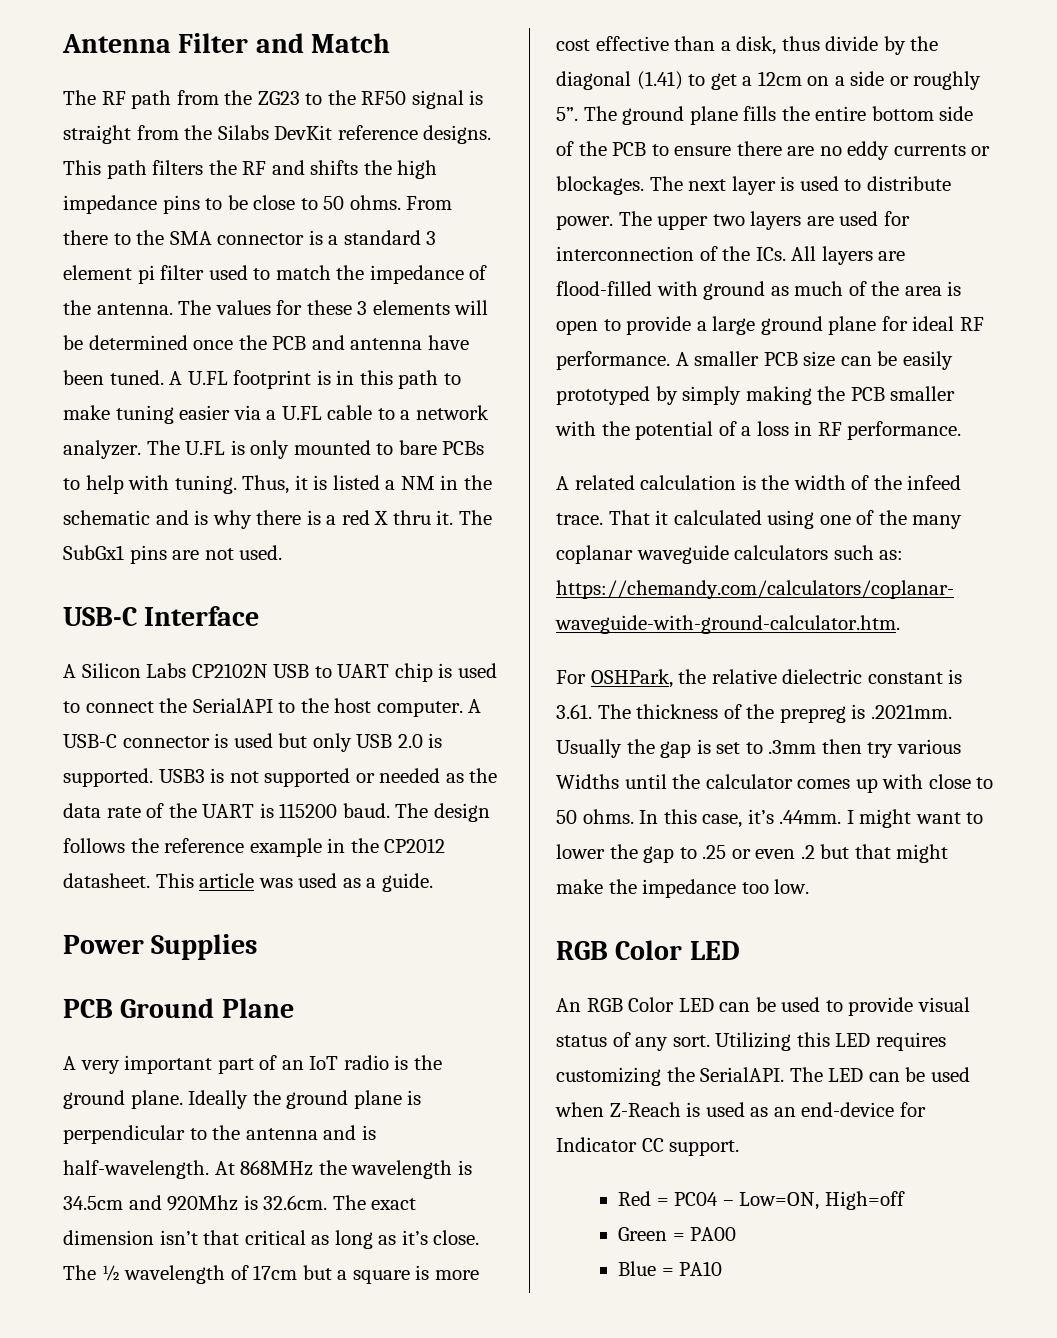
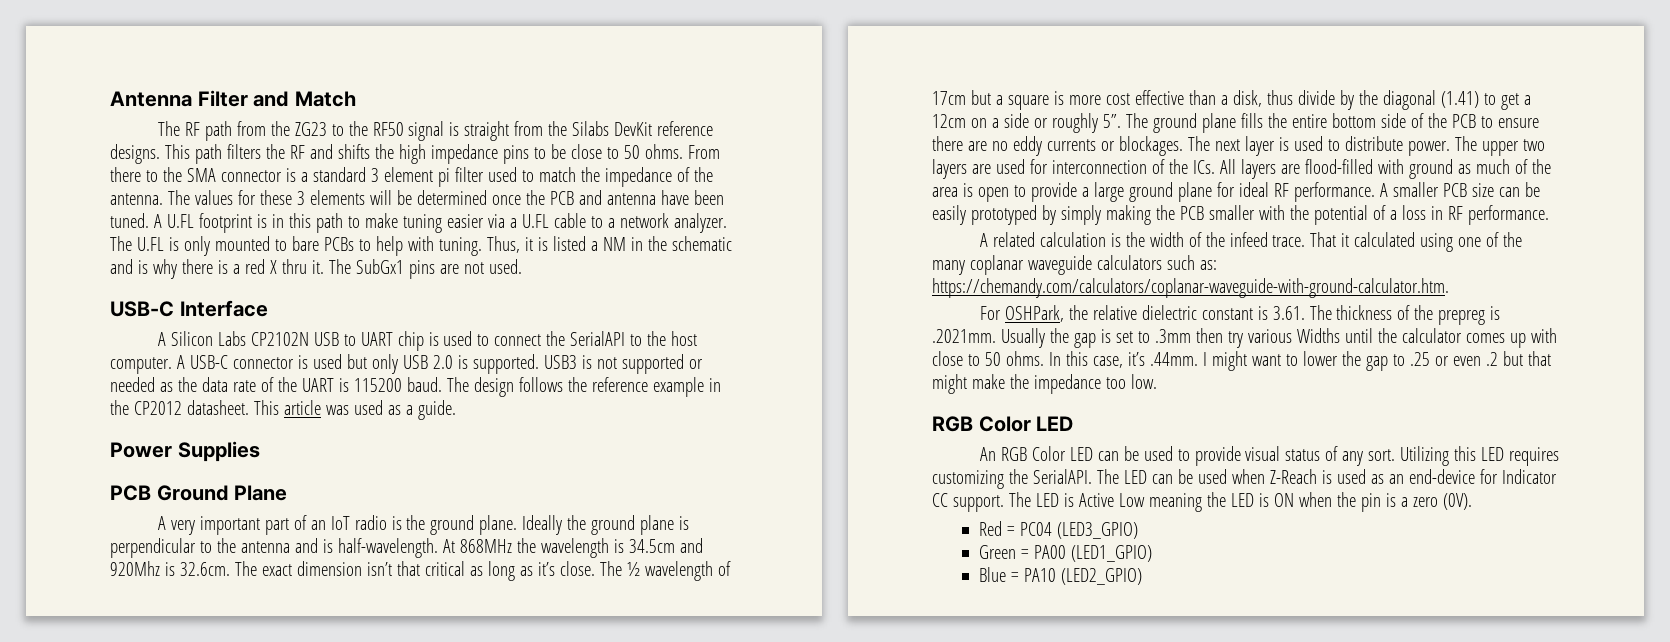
(740, 1148) none -> [1008,492,1472,512] The LED is Active Low meaning the LED is ON when the pin is a zero (0V).
[722,1191,905,1210] – Low=ON, High=off -> [1056,522,1138,539] (LED3_GPIO)
(737, 1234) none -> [1070,545,1152,562] (LED1_GPIO)
(723, 1268) none -> [1060,568,1142,585] (LED2_GPIO)

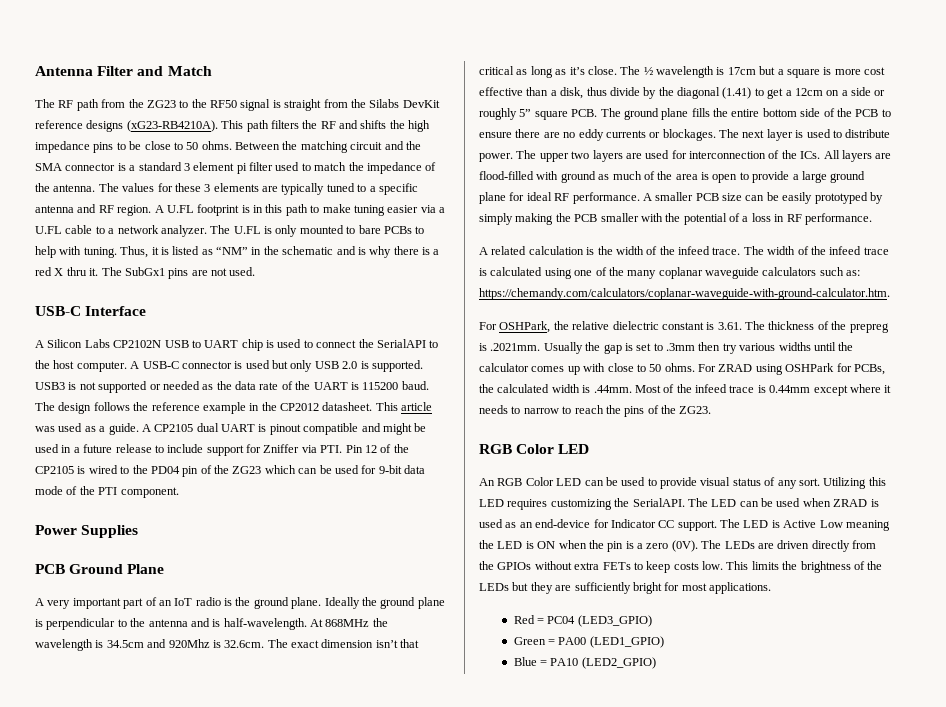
[110,144,160,164] designs. -> [86,120,218,132] designs (xG23-RB4210A).
[687,145,720,159] [110,167,158,182] From there to -> [235,141,404,153] Between the matching circuit and
[369,190,724,205] [110,213,149,228] will be determined once the PCB and antenna have been tuned. -> [262,183,418,195] [35,204,152,216] are typically tuned to a specific antenna and RF region.
[590,237,626,251] a NM -> [201,246,248,255] as “NM”
(456, 410) none -> [141,423,427,435] [35,444,409,456] [35,465,425,477] [35,486,179,498] A CP2105 dual UART is pinout compatible and might be used in a future release to include support for Zniffer via PTI. Pin 12 of the CP2105 is wired to the PD04 pin of the ZG23 which can be used for 9-bit data mode of the PTI component.
[717,561,731,576] of -> [716,67,725,75] is
[1102,114,1121,128] 5”. -> [519,109,598,120] 5” square PCB.
[1310,232,1350,247] That it -> [743,246,889,255] [479,268,487,276] The width of the infeed trace is
[1296,328,1340,343] Widths -> [778,342,811,351] widths
[1048,351,1551,371] [932,374,1157,394] In this case, it’s .44mm. I might want to lower the gap to .25 or even .2 but that might make the impedance too low. -> [698,363,885,375] [479,384,892,396] [479,405,712,417] For ZRAD using OSHPark for PCBs, the calculated width is .44mm. Most of the infeed trace is 0.44mm except where it needs to narrow to reach the pins of the ZG23.
[1269,469,1317,484] Z-Reach -> [833,499,868,507] ZRAD
(1472, 501) none -> [701,540,876,552] [479,561,883,573] [479,582,771,594] The LEDs are driven directly from the GPIOs without extra FETs to keep costs low. This limits the brightness of the LEDs but they are sufficiently bright for most applications.

